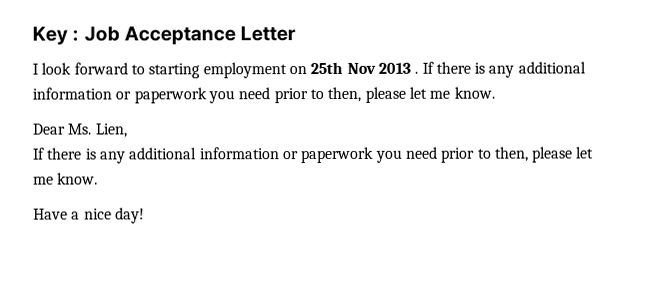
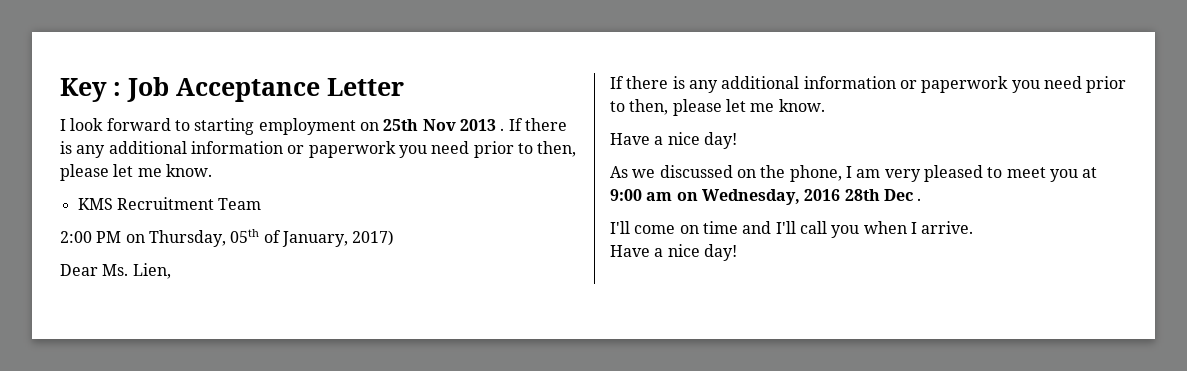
(495, 92) none -> [77,197,262,210] [60,229,395,247] // KMS Recruitment Team // 2:00 PM on Thursday, 05th of January, 2017)
(145, 215) none -> [610,165,1098,182] [610,189,922,205] [610,221,974,238] [610,244,737,261] // As we discussed on the phone, I am very pleased to meet you at 9:00 am on Wednesday, 2016 28th Dec . // I'll come on time and I'll call you when I arrive. // Have a nice day!

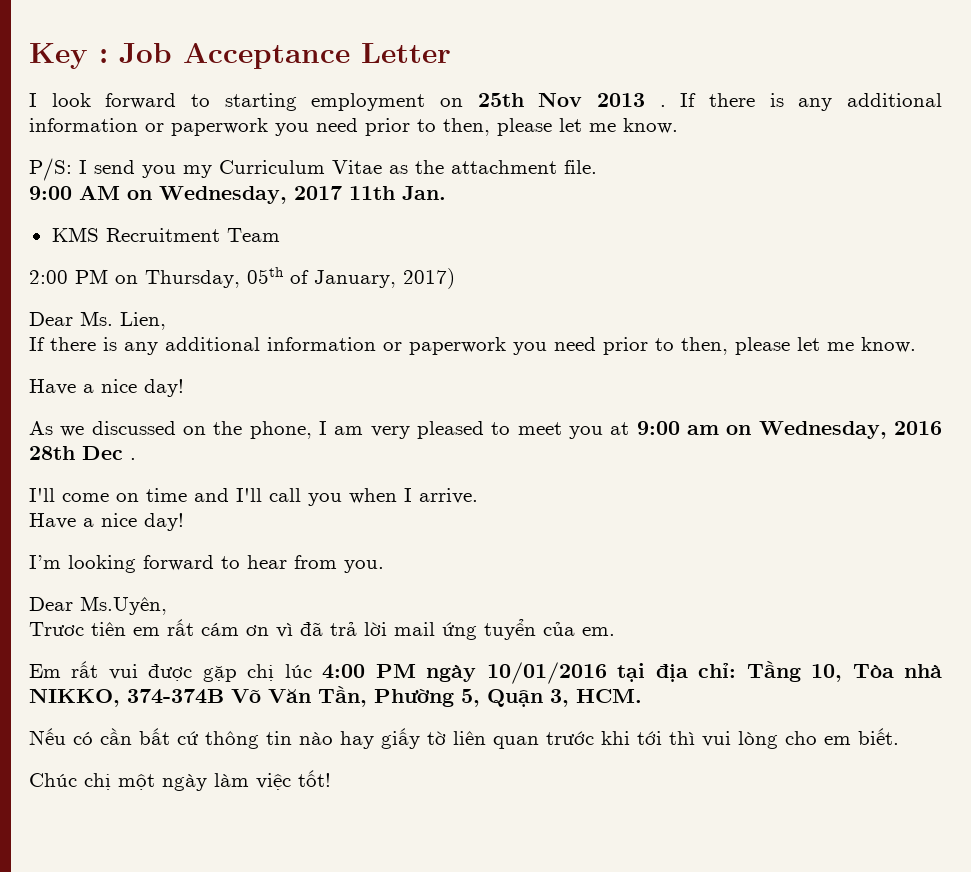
(212, 170) none -> [29,158,597,181] [29,185,446,204] // P/S: I send you my Curriculum Vitae as the attachment file. // 9:00 AM on Wednesday, 2017 11th Jan.
(737, 252) none -> [29,555,384,573] [29,596,167,615] [29,619,615,640] [29,661,943,684] [29,686,642,707] [29,728,899,749] [29,770,331,791] // I’m looking forward to hear from you. // Dear Ms.Uyên, // Trươc tiên em rất cám ơn vì đã trả lời mail ứng tuyển của em. // Em rất vui được gặp chị lúc 4:00 PM ngày 10/01/2016 tại địa chỉ: Tầng 10, Tòa nhà NIKKO, 374-374B Võ Văn Tần, Phường 5, Quận 3, HCM. // Nếu có cần bất cứ thông tin nào hay giấy tờ liên quan trước khi tới thì vui lòng cho em biết. // Chúc chị một ngày làm việc tốt!

